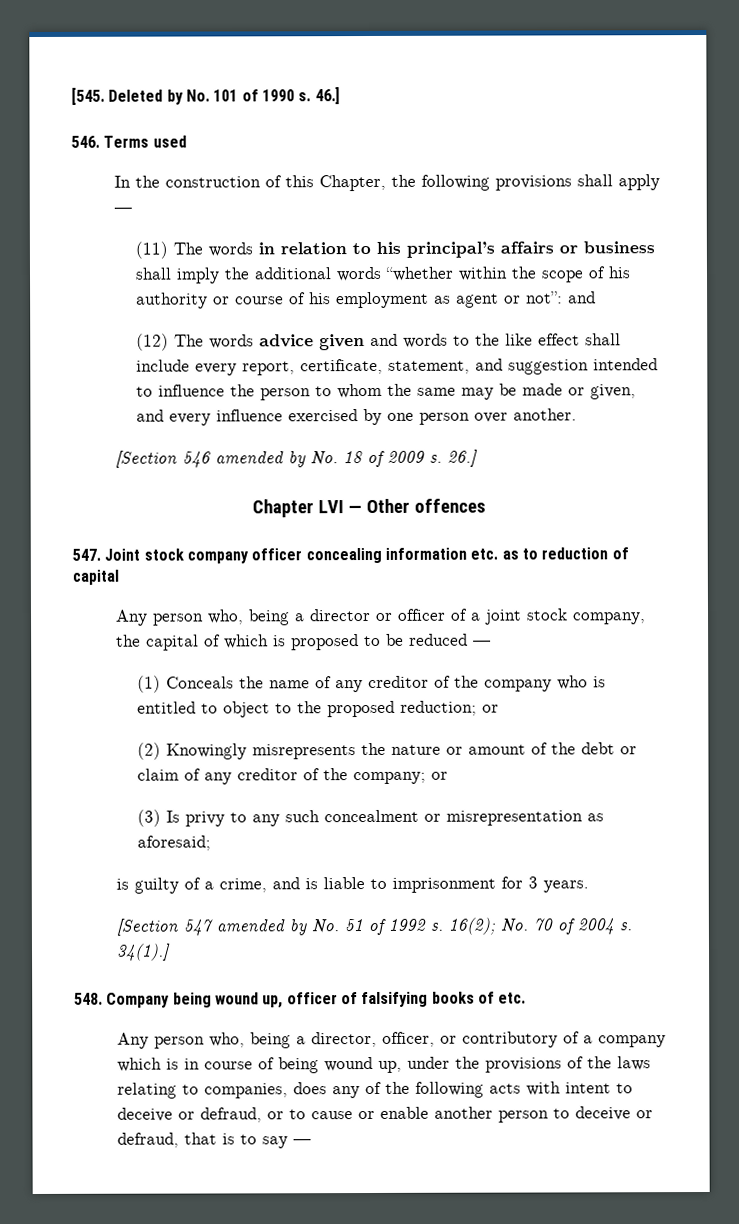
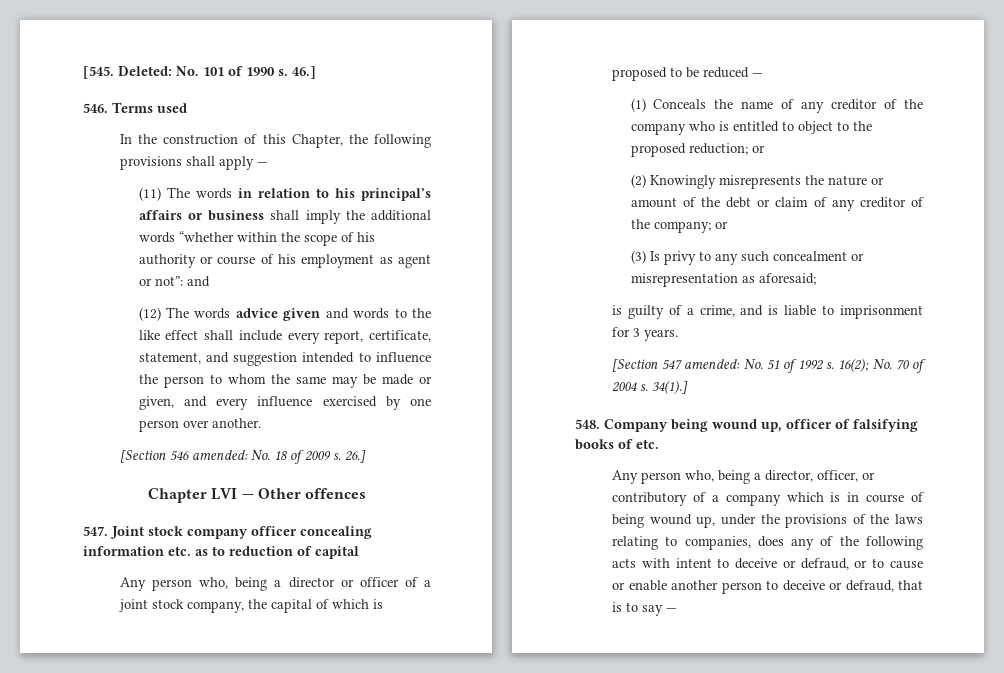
[108,89,184,105] Deleted by -> [118,66,172,76] Deleted:
[214,451,306,468] amended by -> [192,450,249,460] amended:
[215,919,307,936] amended by -> [684,359,741,369] amended:

